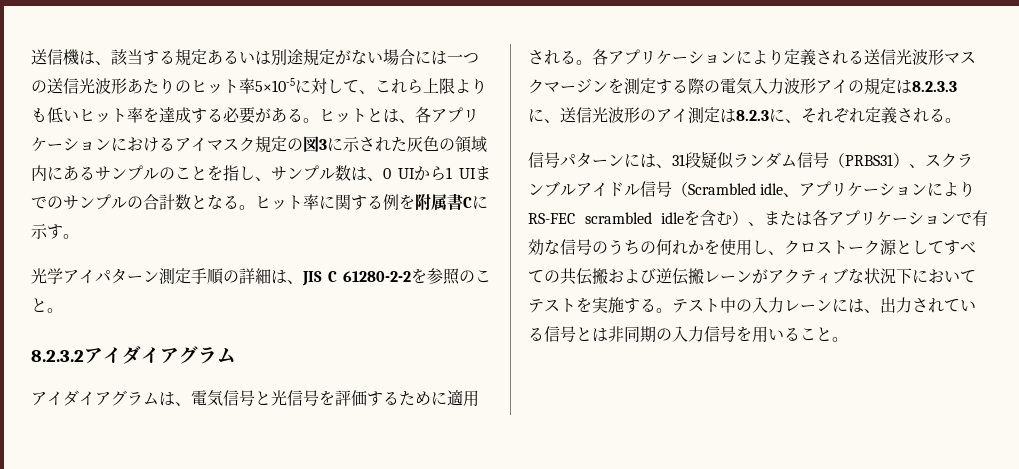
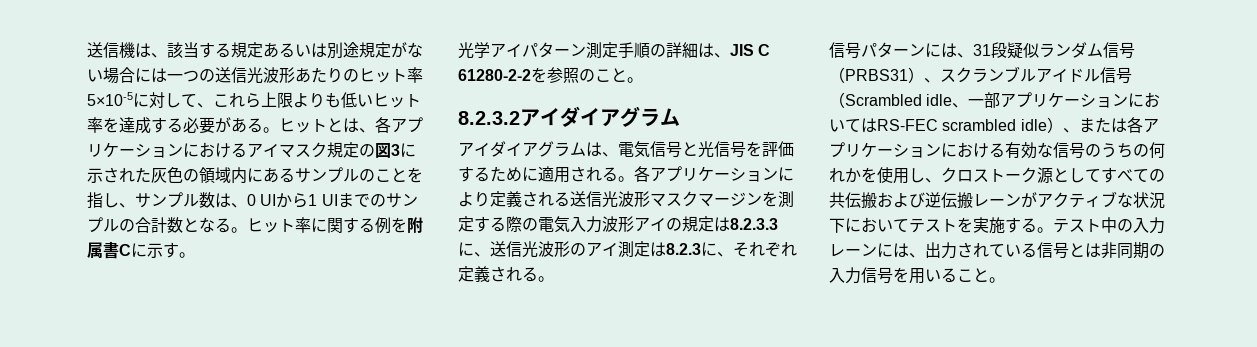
[799,181,976,197] アプリケーションにより -> [968,92,1161,108] [829,118,877,133] 一部アプリケーションにおいては
[684,210,732,226] を含む -> (1047, 125) none
[956,212,972,225] で -> [941,142,1005,158] における

